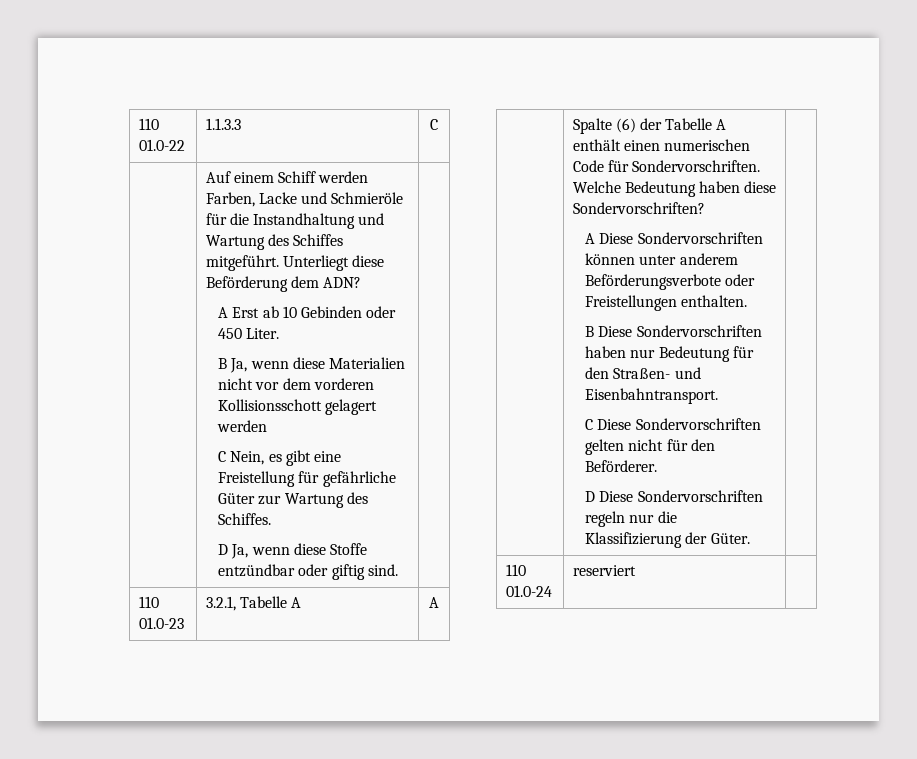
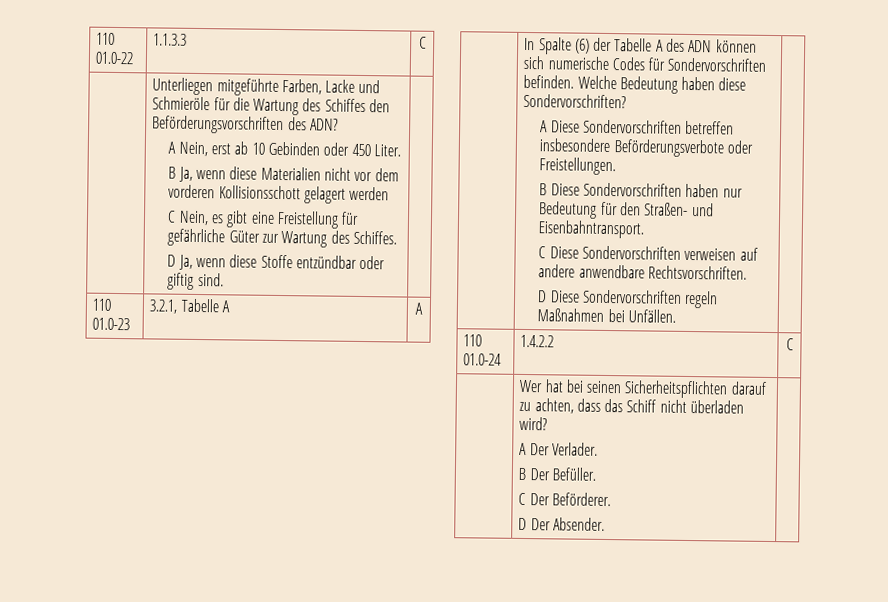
[205,171,369,183] Auf einem Schiff werden -> [152,77,279,96] Unterliegen mitgeführte
[253,213,385,229] Instandhaltung und -> (250, 104) none
[205,255,385,271] [205,276,319,292] mitgeführt. Unterliegt diese Beförderung dem -> [369,99,391,113] [152,115,307,135] den Beförderungsvorschriften des
[232,307,260,318] Erst -> [178,141,232,157] Nein, erst
(439, 602) none -> [524,37,536,51] In
[572,139,751,151] [572,160,761,172] enthält einen numerischen Code für Sondervorschriften. -> [666,38,757,53] [523,55,767,72] [523,74,575,89] des ADN können sich numerische Codes für Sondervorschriften befinden.
[585,253,738,265] [585,274,756,290] [585,295,748,311] können unter anderem Beförderungsverbote oder Freistellungen enthalten. -> [685,120,735,135] [539,138,754,158] [539,157,617,176] betreffen insbesondere Beförderungsverbote oder Freistellungen.
[585,439,715,455] [585,460,658,472] gelten nicht für den Beförderer. -> [684,247,758,261] [538,264,748,280] verweisen auf andere anwendbare Rechtsvorschriften.
[629,511,677,523] [585,532,750,548] [505,564,526,576] [505,585,552,597] [572,565,636,576] nur die Klassifizierung der Güter. | // 110 01.0-24 | reserviert -> [537,308,677,323] [463,334,483,347] [463,353,503,366] [520,334,555,348] [785,338,794,351] [519,379,767,399] [519,398,745,414] [519,416,549,431] [519,442,598,456] [518,467,596,481] [518,492,611,507] [518,517,605,531] Maßnahmen bei Unfällen. | // 110 01.0-24 | 1.4.2.2 | C // | Wer hat bei seinen Sicherheitspflichten darauf zu achten, dass das Schiff nicht überladen wird? // A Der Verlader. // B Der Befüller. // C Der Beförderer. // D Der Absender.

